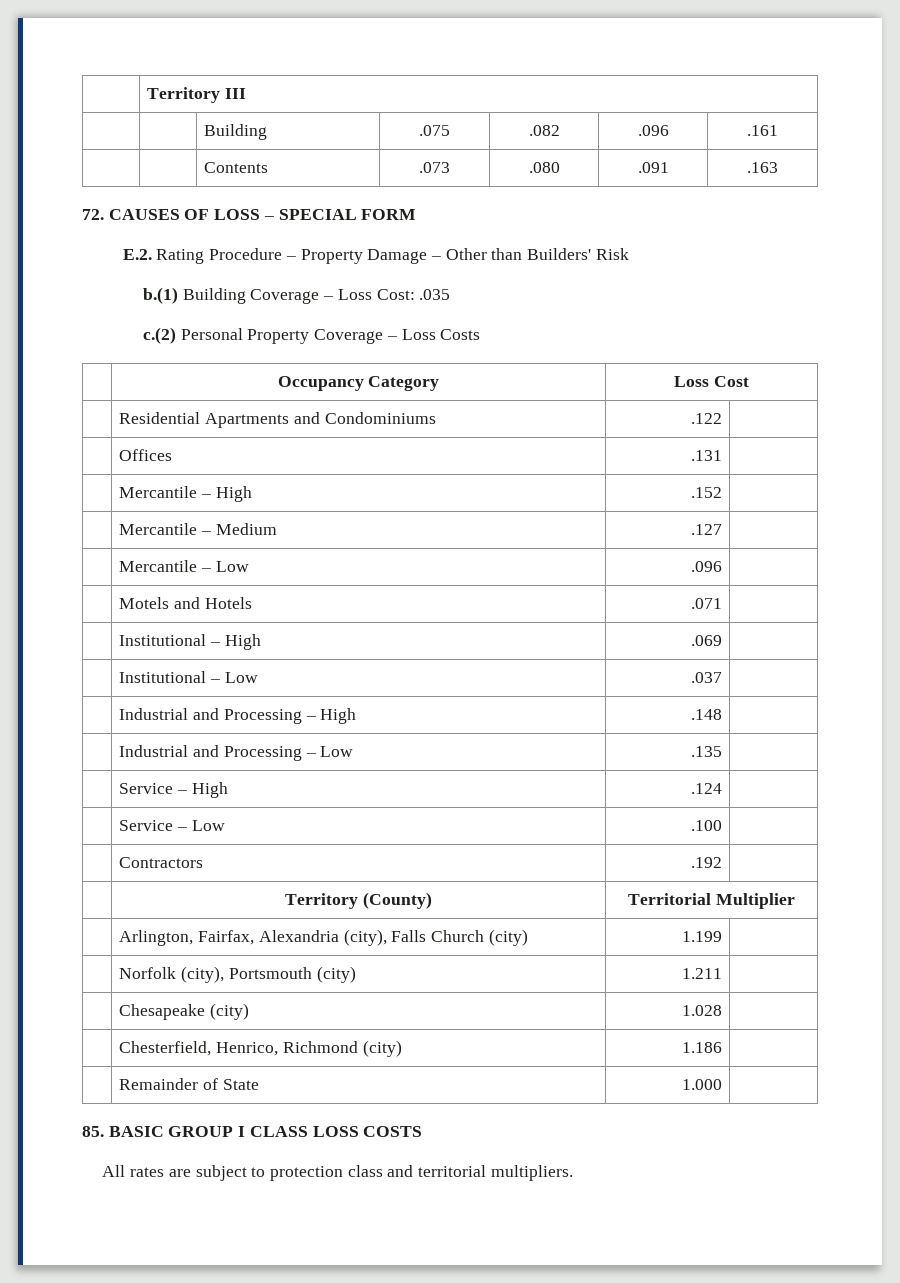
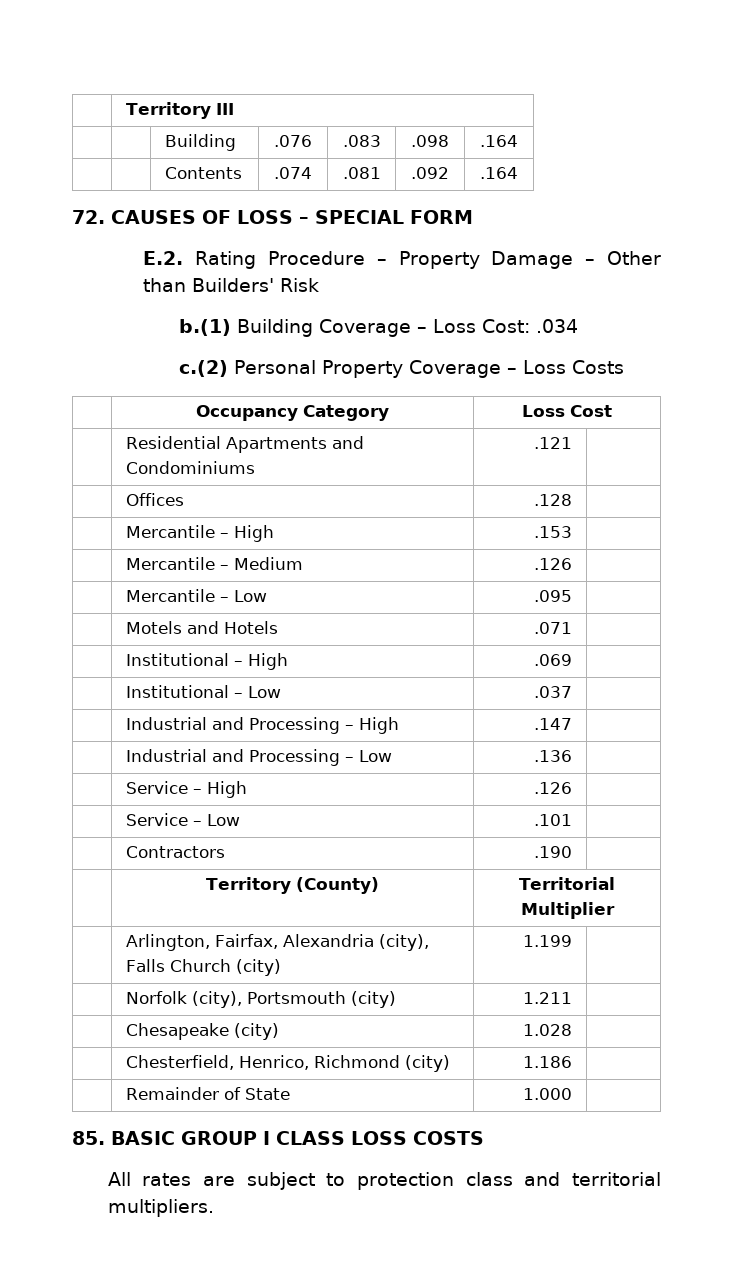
[419,125,450,136] [528,125,560,136] [637,125,669,136] [747,125,778,136] [204,162,269,173] [419,162,450,173] [528,162,560,173] [637,162,669,173] [747,162,778,173] .075 | .082 | .096 | .161 // | | Contents | .073 | .080 | .091 | .163 -> [274,135,312,147] [342,135,381,147] [411,135,449,147] [480,135,518,147] [164,167,242,179] [274,167,312,179] [342,167,381,179] [411,167,449,179] [480,167,518,179] .076 | .083 | .098 | .164 // | | Contents | .074 | .081 | .092 | .164
[419,289,451,300] .035 -> [535,319,578,333] .034
[690,413,722,424] .122 -> [534,437,573,449] .121
[690,450,722,461] .131 -> [534,494,573,506] .128
[690,487,722,498] .152 -> [534,526,573,538] .153
[690,524,722,535] .127 -> [534,558,573,570] .126
[690,561,722,572] .096 -> [534,590,573,602] .095
[690,709,722,720] .148 -> [534,718,573,730] .147
[690,746,722,757] .135 -> [534,750,573,762] .136
[690,783,722,794] .124 -> [534,782,573,794] .126
[690,820,722,831] .100 -> [534,814,573,826] .101
[690,857,722,868] .192 -> [534,846,573,858] .190

